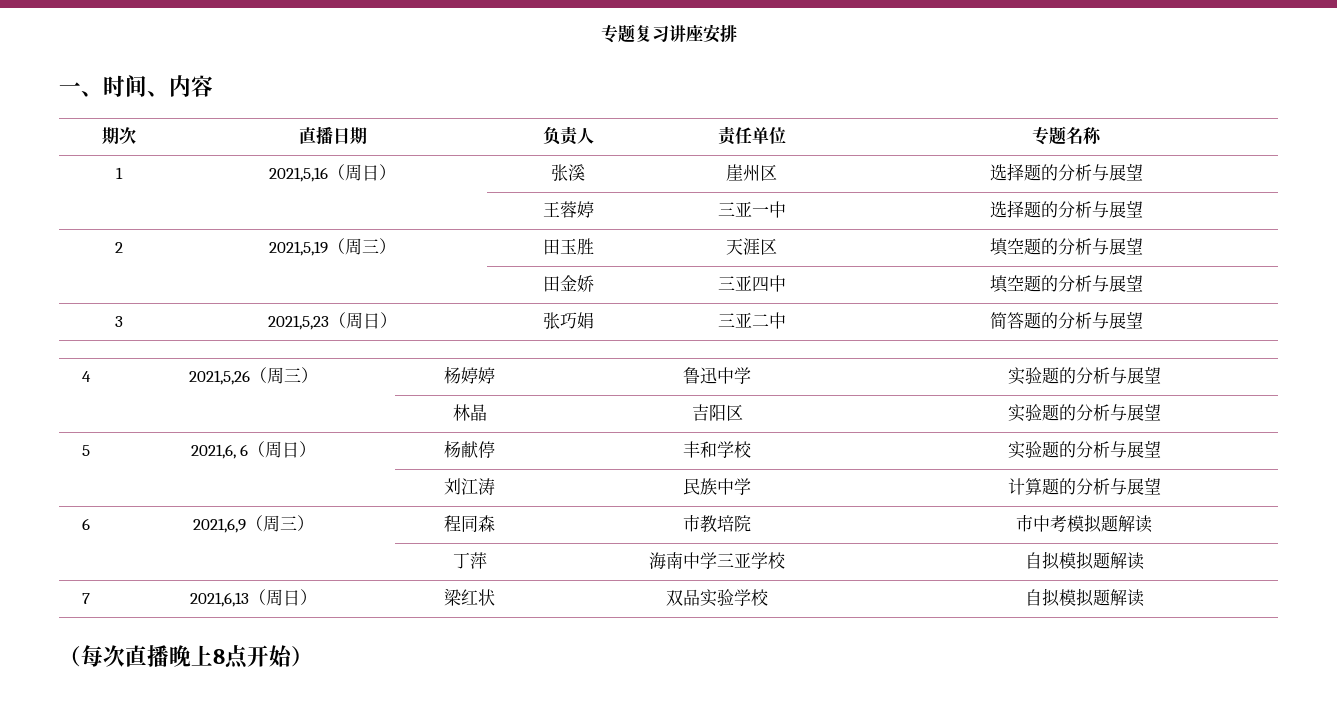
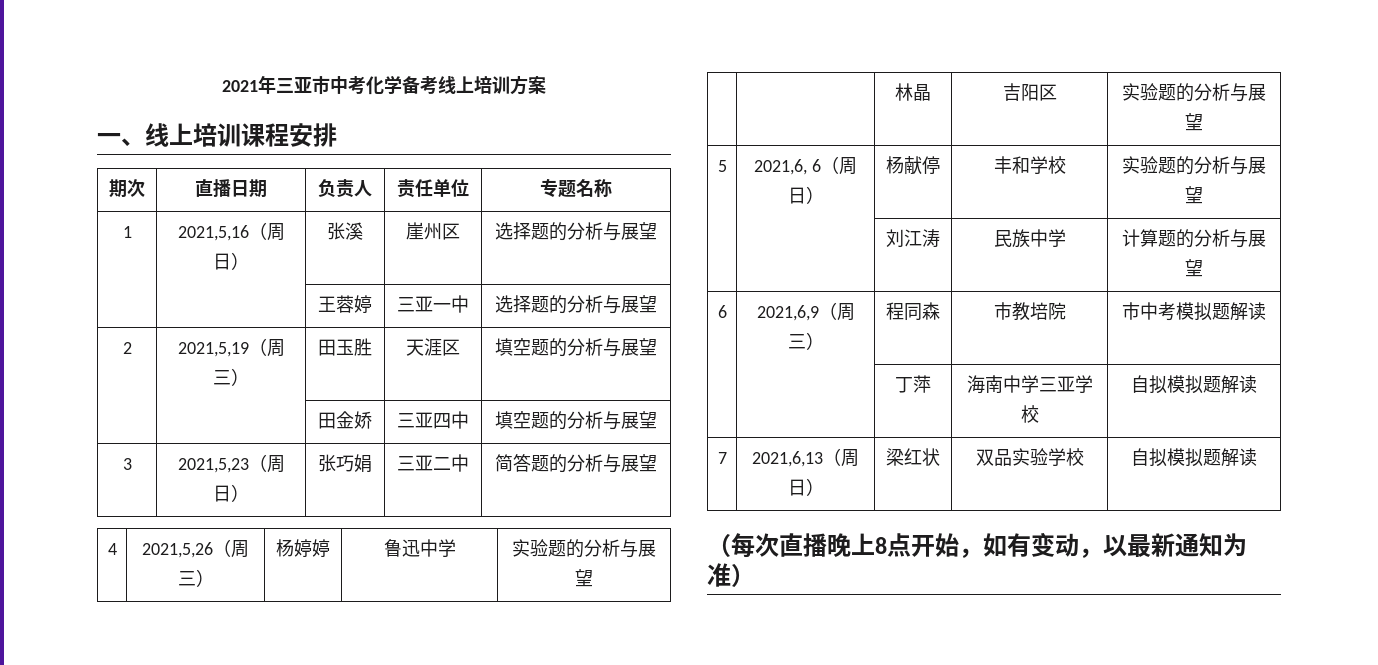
[600,24,737,43] [59,75,213,97] 专题复习讲座安排 // 一、时间、内容 -> [222,75,546,95] [97,123,337,147] 2021年三亚市中考化学备考线上培训方案 // 一、线上培训课程安排
(293, 656) none -> [959,532,1247,558] [707,563,731,587] ，如有变动，以最新通知为准

